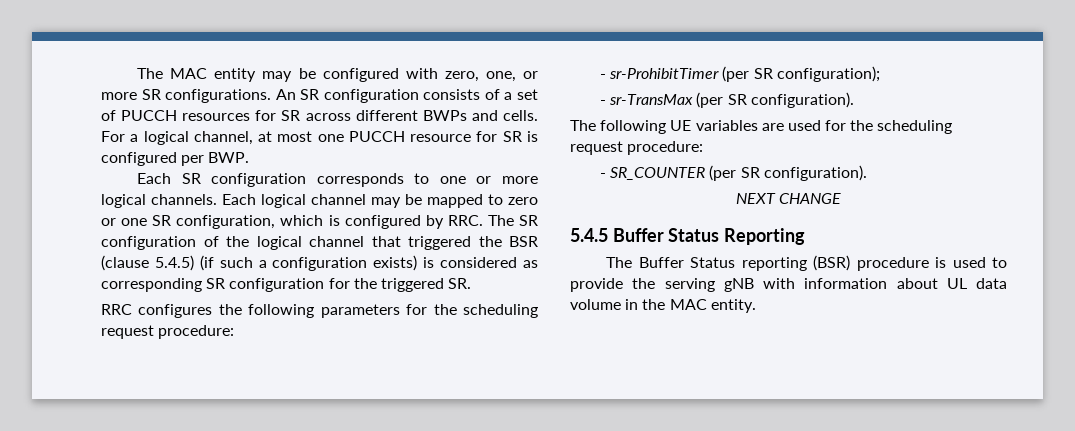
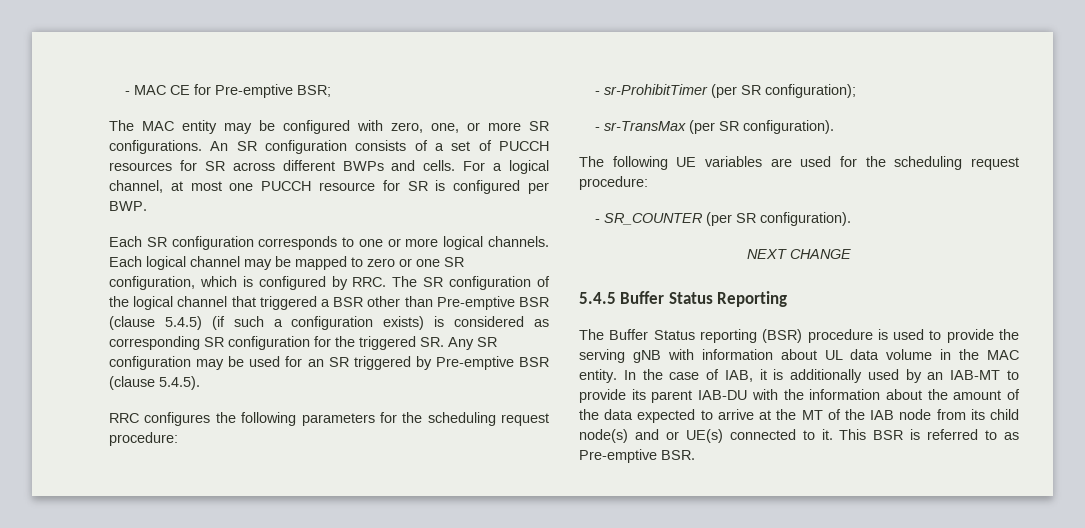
(137, 73) none -> [125,84,332,98] - MAC CE for Pre-emptive BSR; //
[478,236,502,247] the -> [321,296,515,310] a BSR other than Pre-emptive
(472, 283) none -> [448,337,497,350] [109,356,549,370] [109,376,200,390] Any SR configuration may be used for an SR triggered by Pre-emptive BSR (clause 5.4.5).
(756, 306) none -> [623,369,1019,383] [579,389,1020,403] [579,409,1020,423] [579,429,1019,443] [579,449,695,463] In the case of IAB, it is additionally used by an IAB-MT to provide its parent IAB-DU with the information about the amount of the data expected to arrive at the MT of the IAB node from its child node(s) and or UE(s) connected to it. This BSR is referred to as Pre-emptive BSR.

